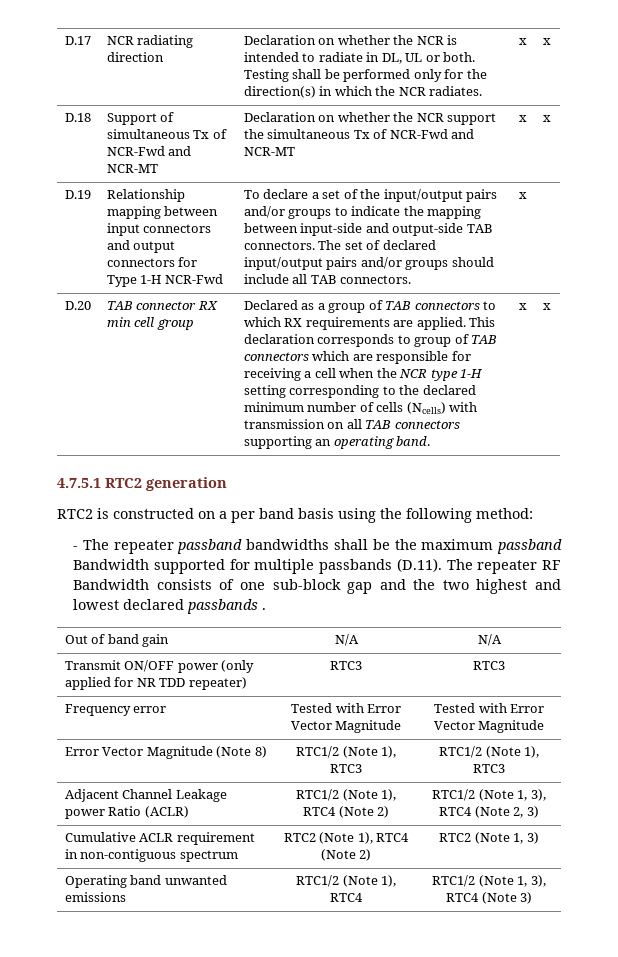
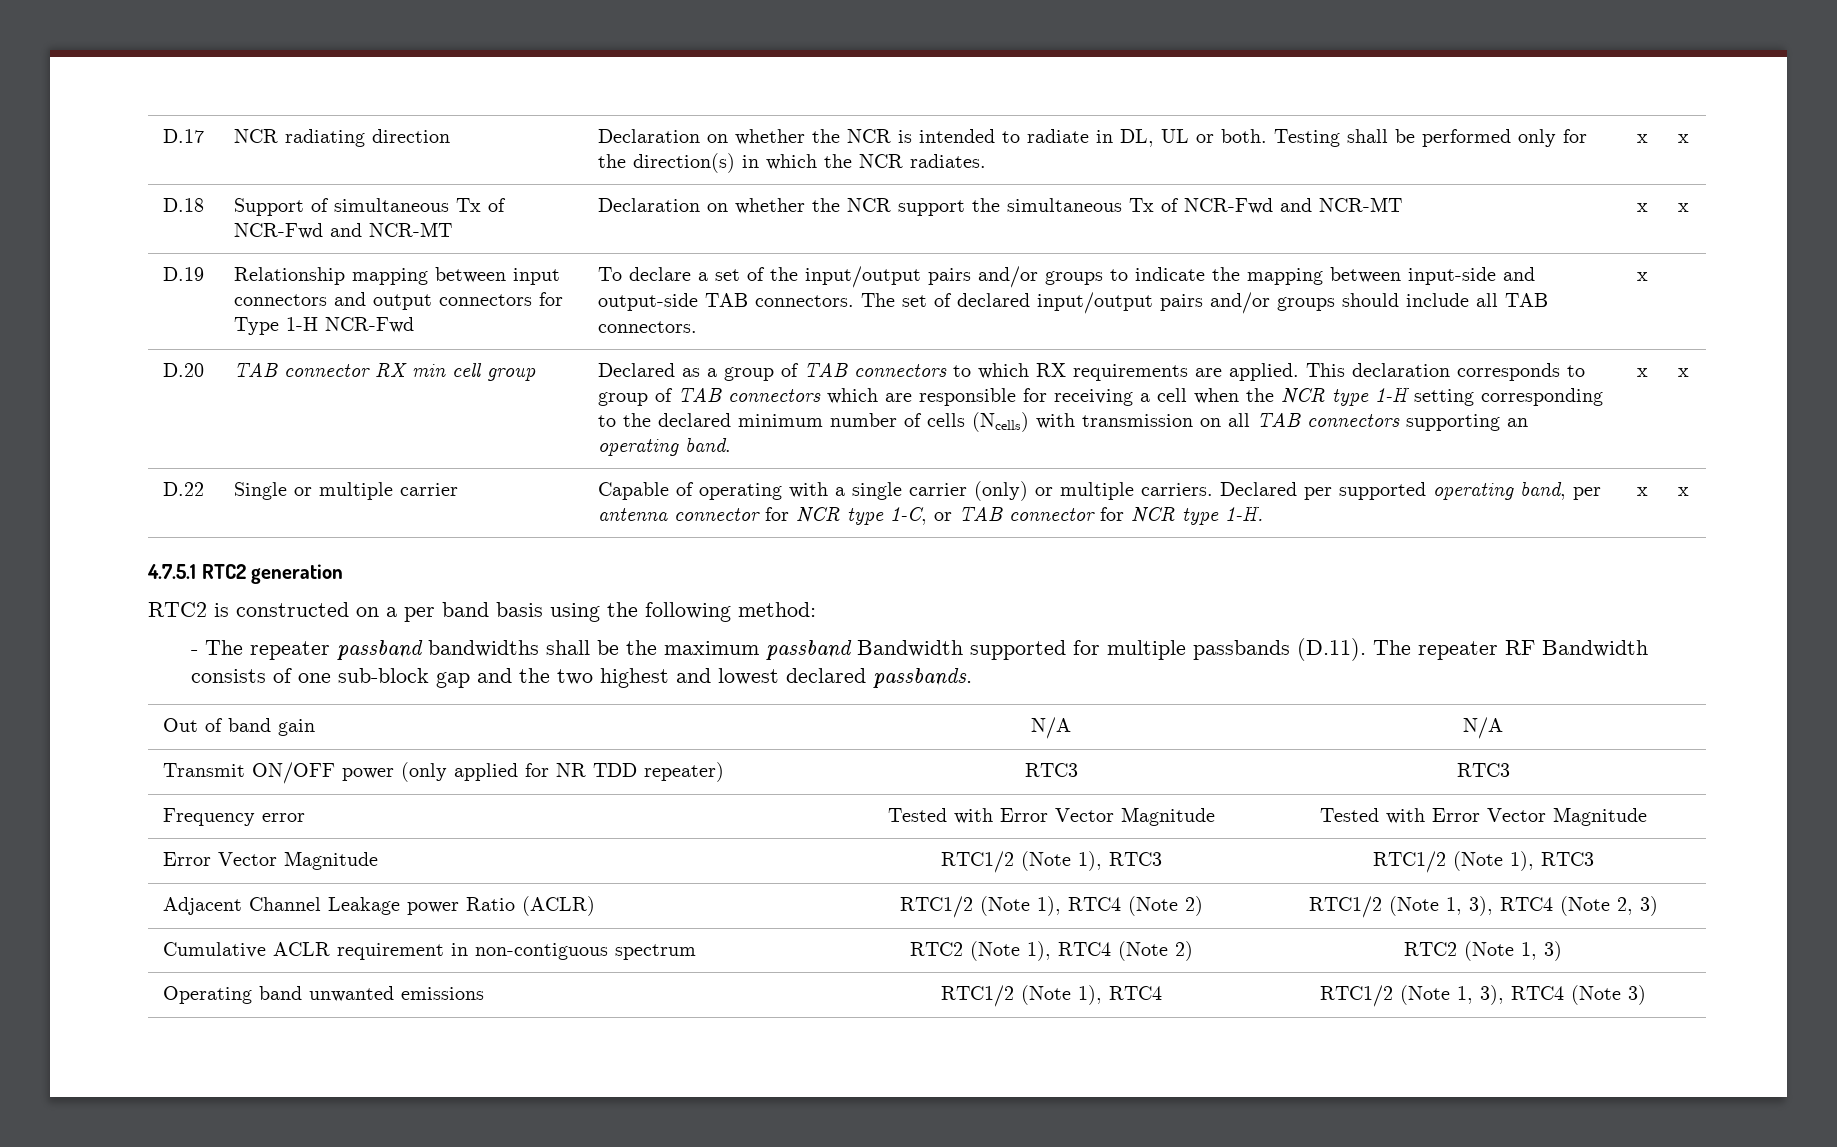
(551, 306) none -> [162,482,204,496] [233,482,458,500] [597,481,1601,501] [597,506,1263,525] [1636,487,1648,496] [1677,487,1689,496] // D.22 | Single or multiple carrier | Capable of operating with a single carrier (only) or multiple carriers. Declared per supported operating band, per antenna connector for NCR type 1-C, or TAB connector for NCR type 1-H. | x | x
[187,599,267,614] passbands . -> [872,668,972,688] passbands.
[216,746,267,758] (Note 8) -> (378, 860) none

